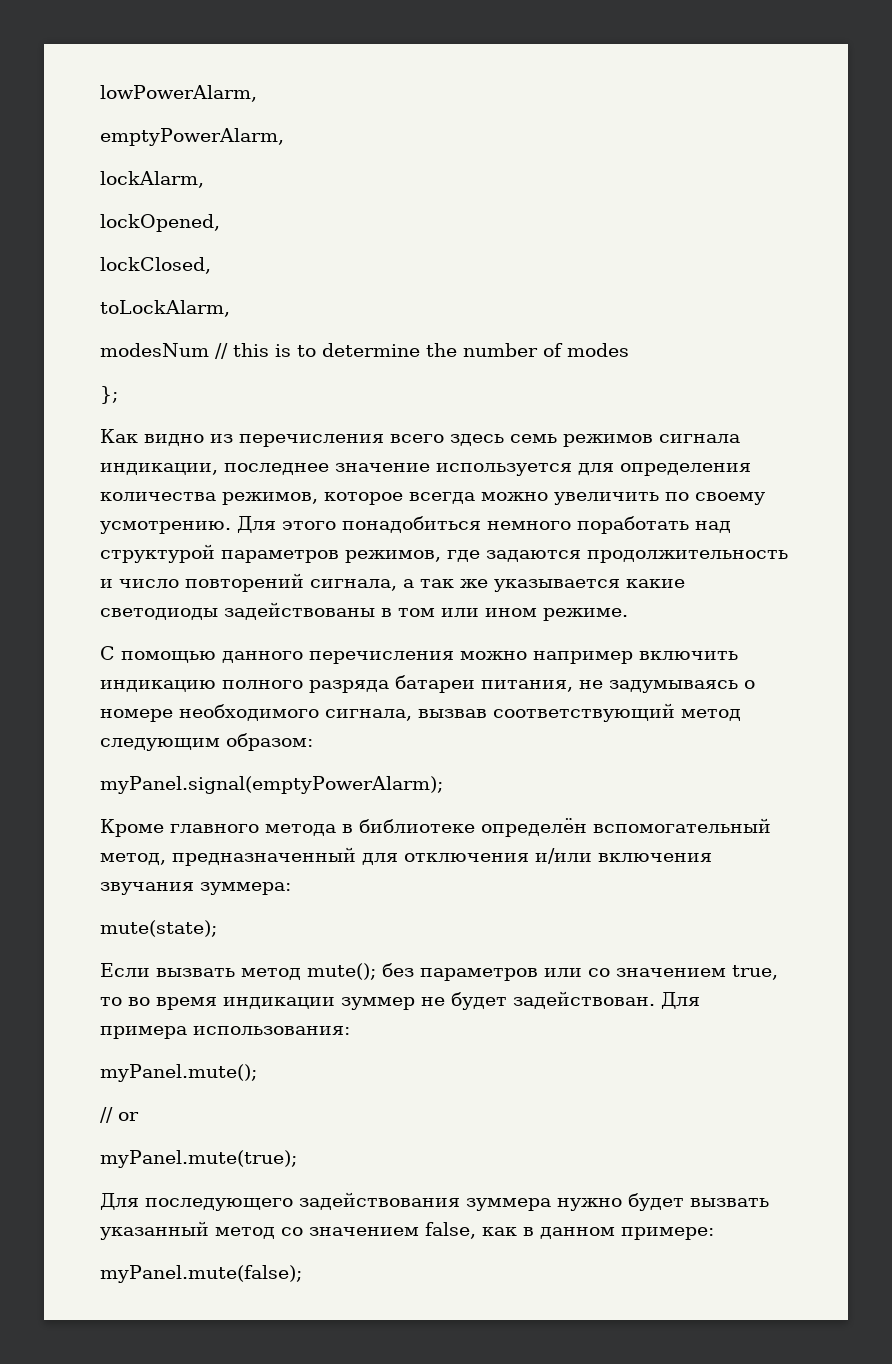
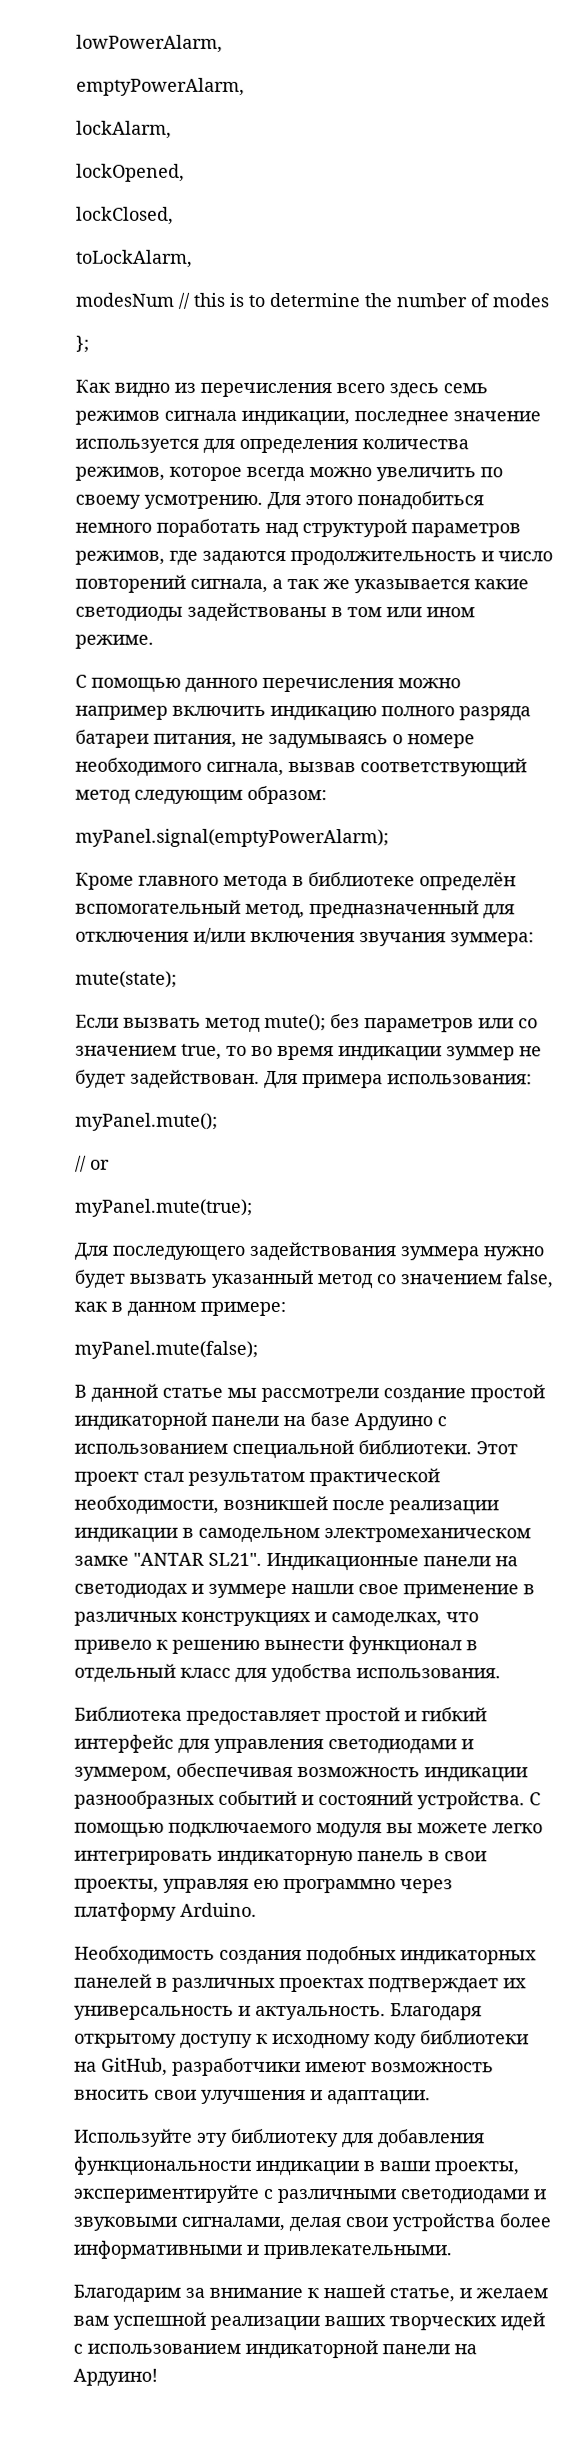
(302, 1274) none -> [74,1383,545,1404] [74,1411,447,1432] [74,1439,518,1460] [74,1468,440,1487] [74,1495,499,1516] [74,1527,531,1544] [74,1552,518,1572] [74,1583,535,1599] [74,1611,479,1628] [74,1636,478,1656] [74,1663,501,1684] [74,1706,487,1727] [74,1734,474,1755] [74,1762,528,1783] [74,1790,541,1810] [74,1822,543,1839] [74,1850,487,1867] [74,1878,453,1894] [74,1902,257,1921] [74,1945,537,1966] [74,1973,527,1994] [74,2003,482,2022] [74,2030,529,2050] [74,2057,494,2077] [74,2089,431,2106] [74,2128,485,2149] [74,2156,520,2177] [73,2184,546,2205] [73,2213,551,2233] [73,2240,452,2260] [73,2284,548,2303] [73,2311,545,2332] [73,2339,477,2360] [73,2368,158,2387] // В данной статье мы рассмотрели создание простой индикаторной панели на базе Ардуино с использованием специальной библиотеки. Этот проект стал результатом практической необходимости, возникшей после реализации индикации в самодельном электромеханическом замке "ANTAR SL21". Индикационные панели на светодиодах и зуммере нашли свое применение в различных конструкциях и самоделках, что привело к решению вынести функционал в отдельный класс для удобства использования. // Библиотека предоставляет простой и гибкий интерфейс для управления светодиодами и зуммером, обеспечивая возможность индикации разнообразных событий и состояний устройства. С помощью подключаемого модуля вы можете легко интегрировать индикаторную панель в свои проекты, управляя ею программно через платформу Arduino. // Необходимость создания подобных индикаторных панелей в различных проектах подтверждает их универсальность и актуальность. Благодаря открытому доступу к исходному коду библиотеки на GitHub, разработчики имеют возможность вносить свои улучшения и адаптации. // Используйте эту библиотеку для добавления функциональности индикации в ваши проекты, экспериментируйте с различными светодиодами и звуковыми сигналами, делая свои устройства более информативными и привлекательными. // Благодарим за внимание к нашей статье, и желаем вам успешной реализации ваших творческих идей с использованием индикаторной панели на Ардуино!

